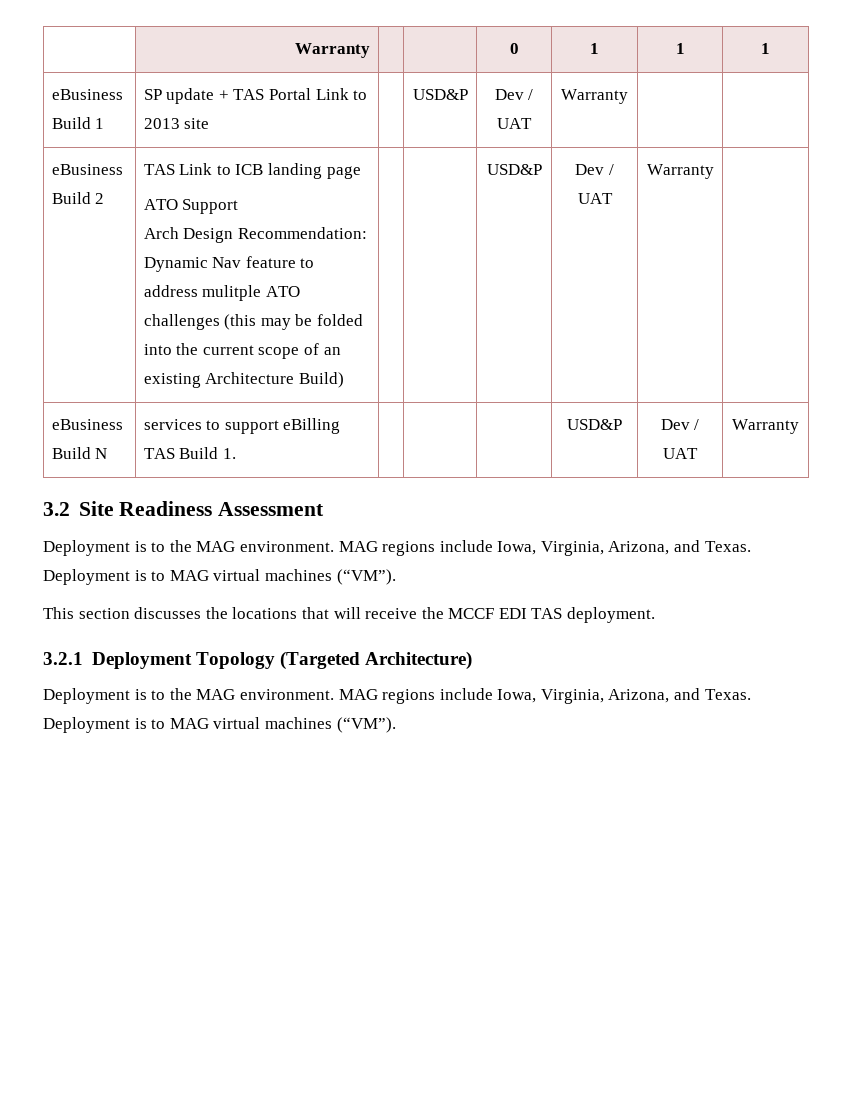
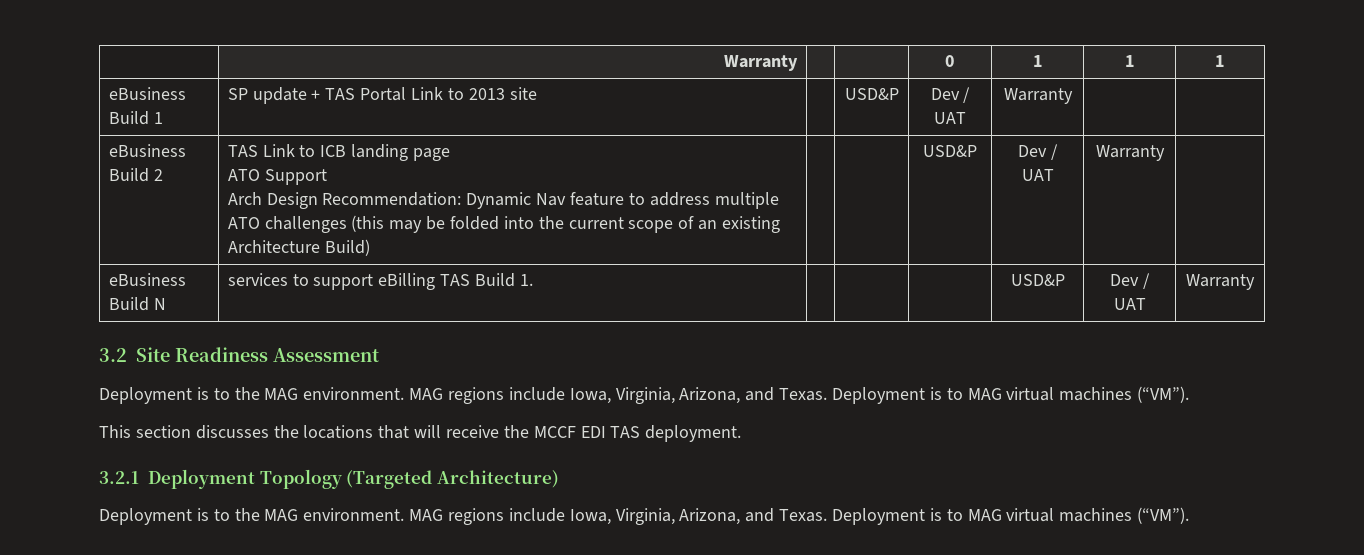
[202,285,262,301] mulitple -> [714,192,779,209] multiple

